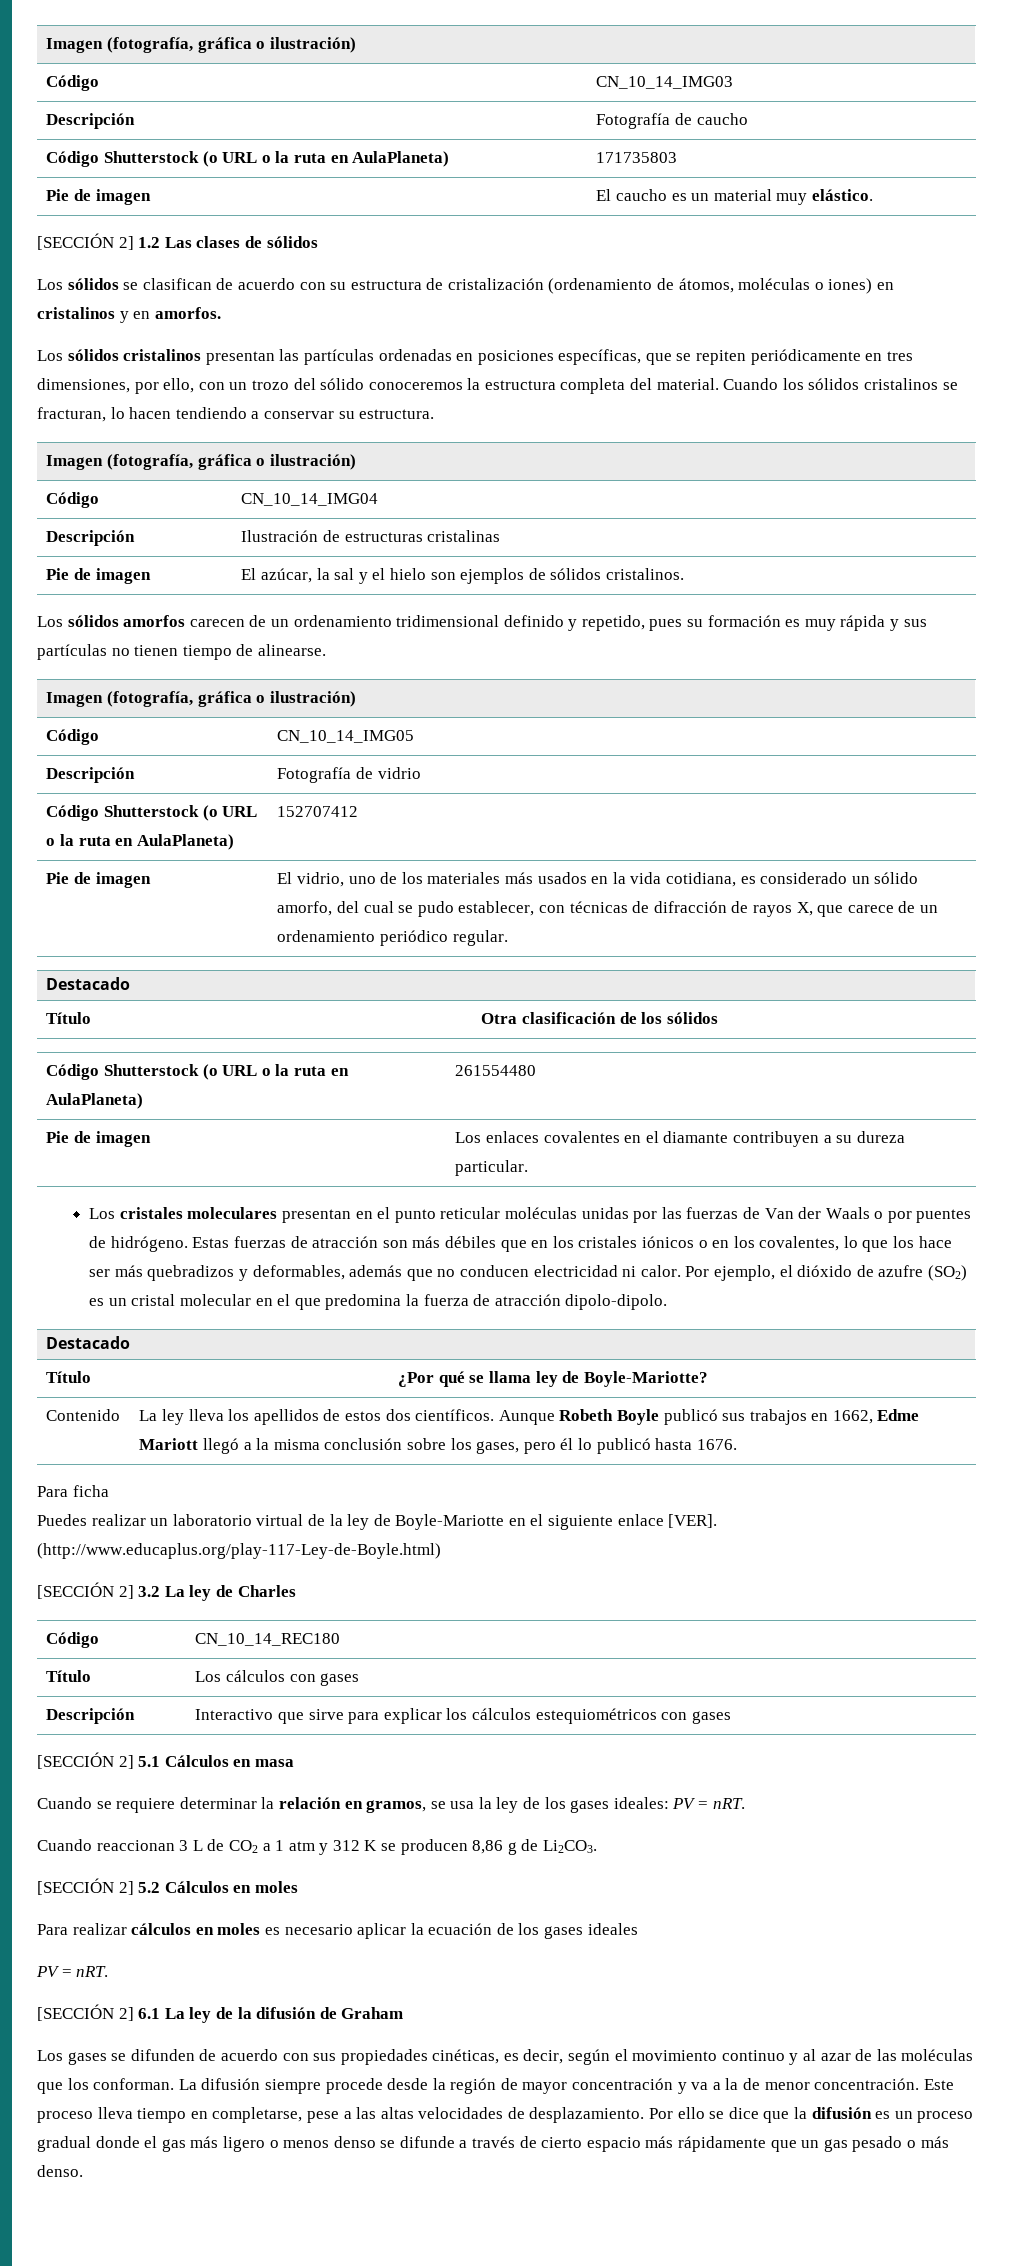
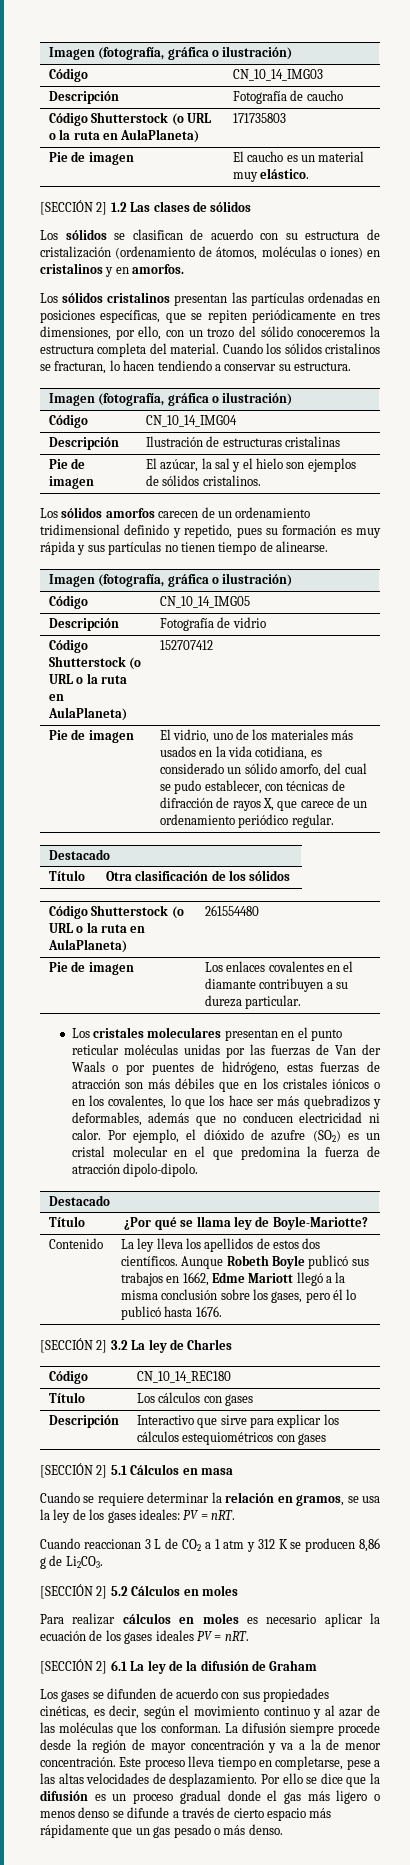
[110,1236,230,1252] hidrógeno. Estas -> [222,1061,313,1075] hidrógeno, estas
[37,1485,109,1497] [37,1514,718,1530] [37,1543,441,1559] // Para ficha // Puedes realizar un laboratorio virtual de la ley de Boyle-Mariotte en el siguiente enlace [VER]. (http://www.educaplus.org/play-117-Ley-de-Boyle.html) -> (222, 1311) none
(638, 1929) // -> (194, 1635) none

